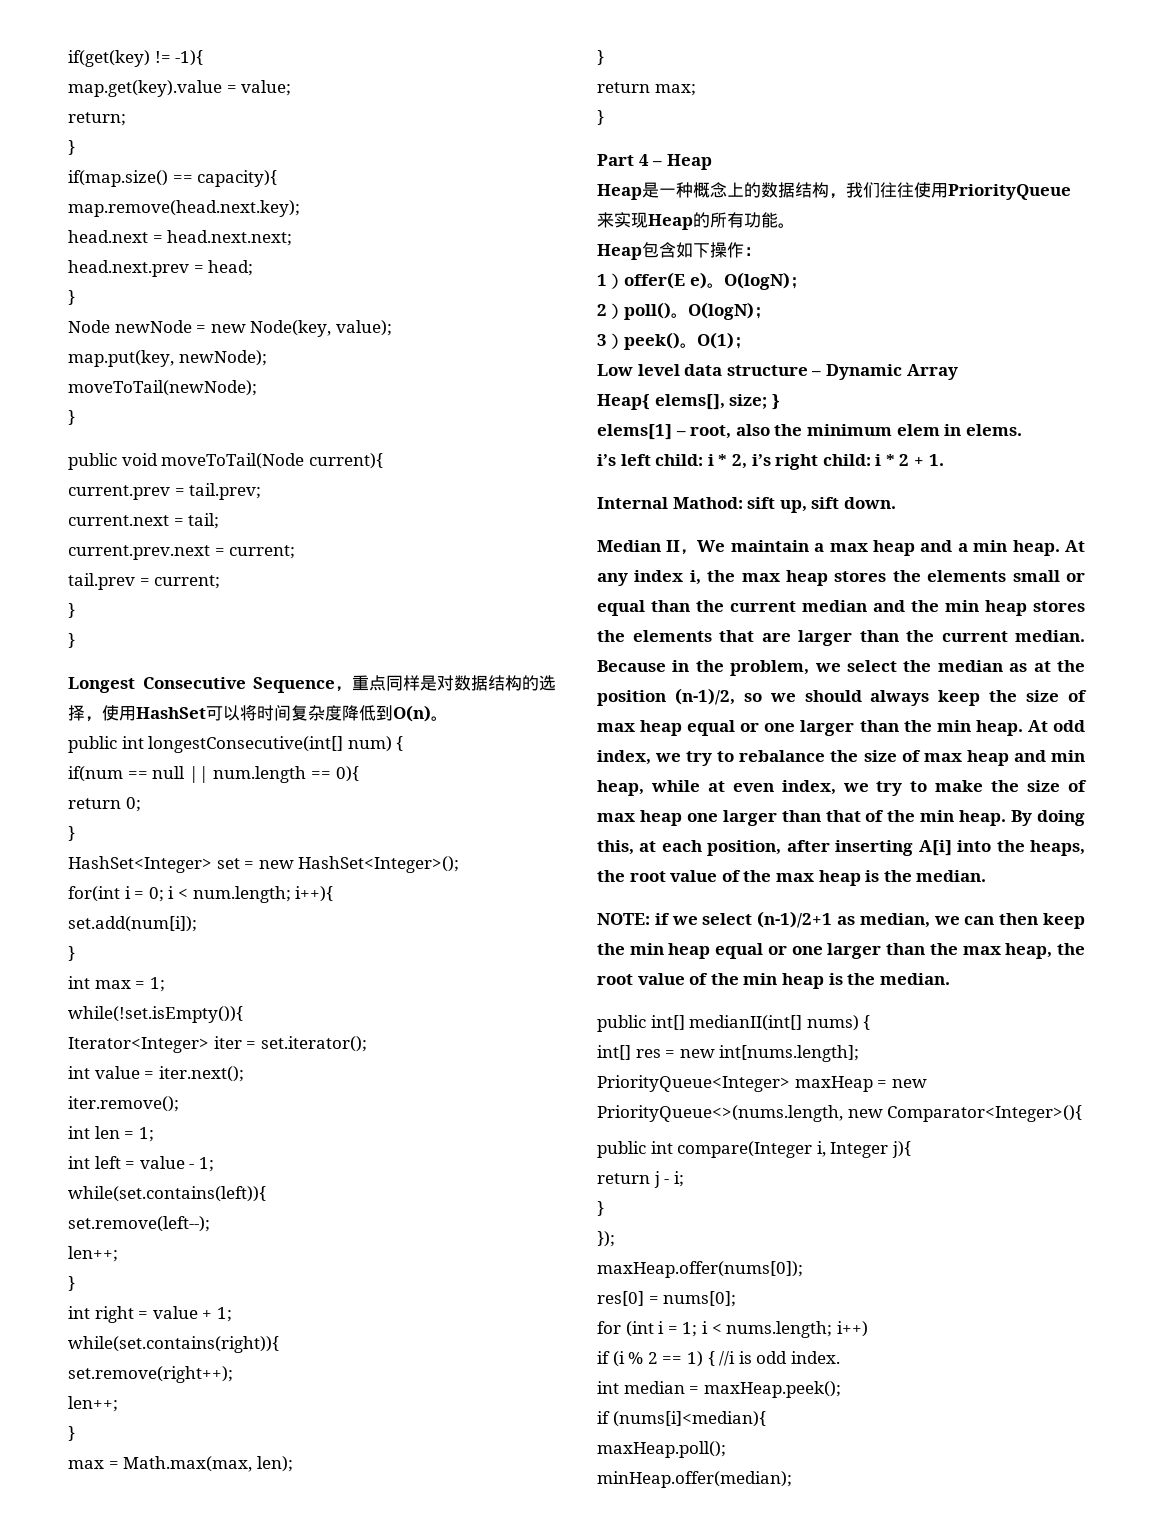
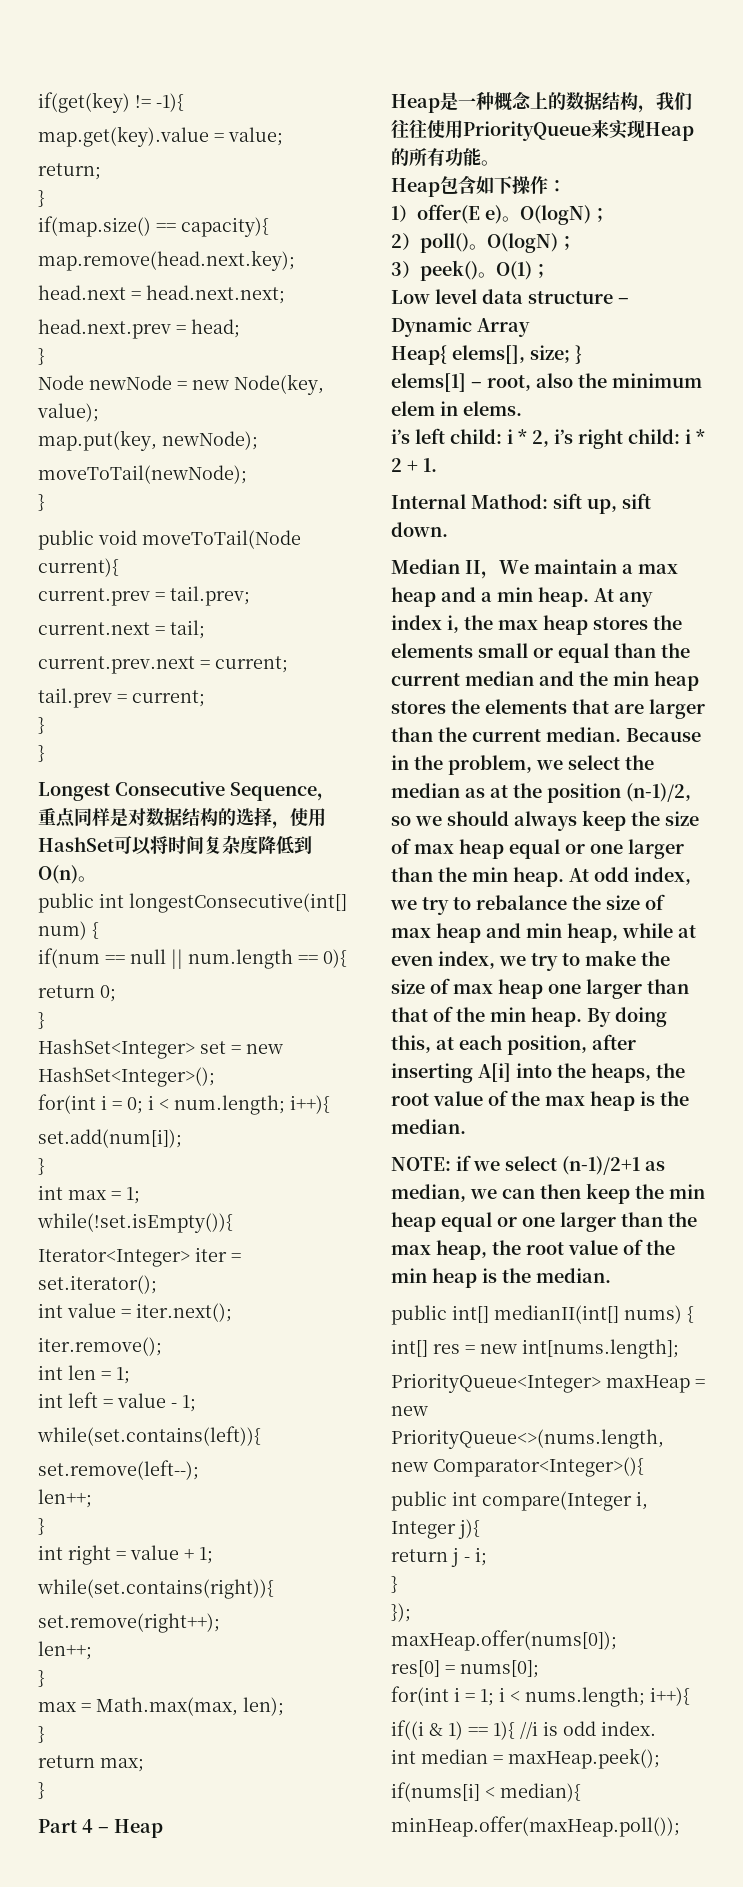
[597,1321,654,1337] for (int -> [391,1686,449,1706] for(int
[836,1321,868,1337] [597,1351,715,1367] i++) // if (i % 2 == 1) { -> [650,1687,690,1706] [391,1720,515,1740] i++){ // if((i & 1) == 1){
[597,1411,766,1427] [597,1441,726,1458] [597,1471,792,1488] if (nums[i]<median){ // maxHeap.poll(); // minHeap.offer(median); -> [391,1782,581,1802] [391,1816,680,1837] if(nums[i] < median){ // minHeap.offer(maxHeap.poll());

